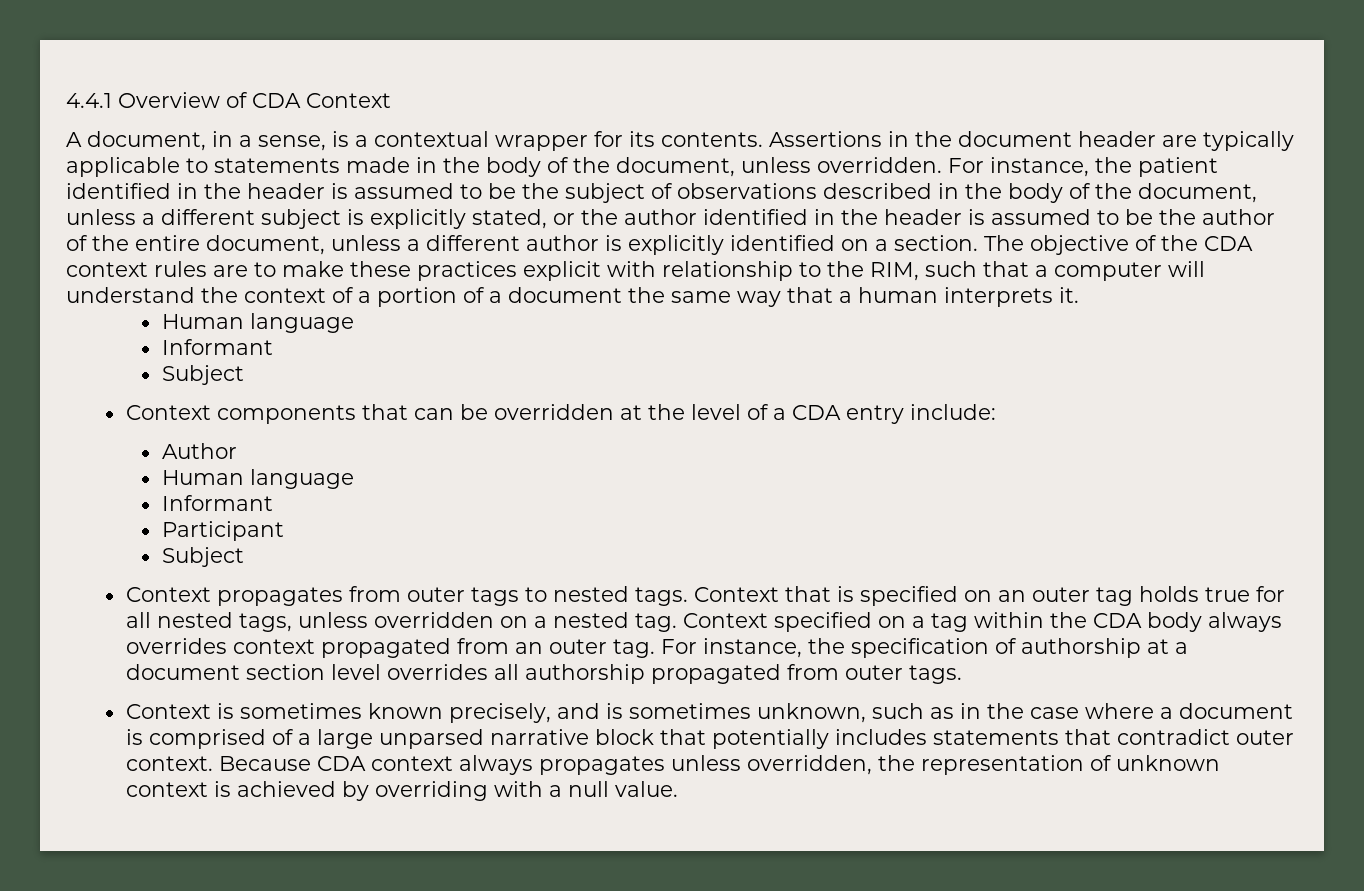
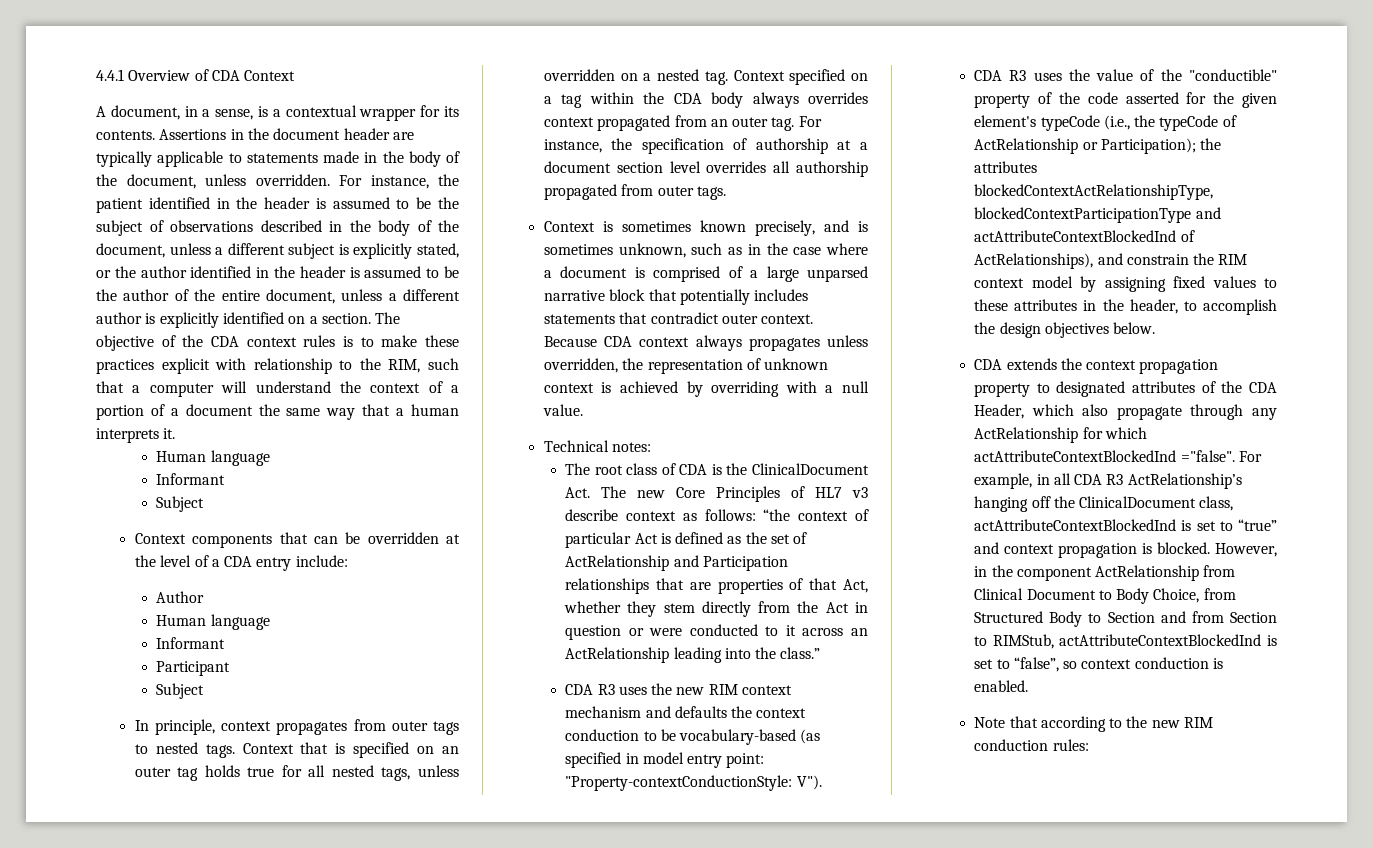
[213,265,248,277] are -> [343,336,353,347] is
[125,587,211,602] Context -> [134,719,272,735] In principle, context
(678, 789) none -> [543,440,652,452] [565,463,869,475] [565,486,868,502] [565,509,869,521] [565,532,808,548] [565,555,788,571] [565,578,868,594] [564,601,868,617] [565,624,868,640] [565,647,821,663] [565,683,793,695] [565,706,807,718] [565,729,821,745] [565,752,765,768] [565,775,822,791] [974,69,1277,81] [974,92,1277,108] [974,115,1237,131] [974,138,1222,154] [974,161,1038,173] [974,184,1214,200] [974,207,1221,223] [974,230,1195,242] [974,253,1248,269] [974,276,1277,292] [974,299,1277,315] [974,322,1156,338] [974,358,1219,374] [974,381,1277,397] [974,404,1277,420] [974,427,1147,443] [974,450,1262,462] [974,473,1242,489] [974,496,1234,512] [974,519,1277,531] [974,542,1277,558] [974,565,1236,581] [974,588,1236,604] [974,611,1277,627] [974,634,1277,649] [974,657,1224,672] [974,680,1029,692] [974,716,1214,732] [974,739,1089,751] // Technical notes: // The root class of CDA is the ClinicalDocument Act. The new Core Principles of HL7 v3 describe context as follows: “the context of particular Act is defined as the set of ActRelationship and Participation relationships that are properties of that Act, whether they stem directly from the Act in question or were conducted to it across an ActRelationship leading into the class.” // CDA R3 uses the new RIM context mechanism and defaults the context conduction to be vocabulary-based (as specified in model entry point: "Property-contextConductionStyle: V"). // CDA R3 uses the value of the "conductible" property of the code asserted for the given element's typeCode (i.e., the typeCode of ActRelationship or Participation); the attributes blockedContextActRelationshipType, blockedContextParticipationType and actAttributeContextBlockedInd of ActRelationships), and constrain the RIM context model by assigning fixed values to these attributes in the header, to accomplish the design objectives below. // CDA extends the context propagation property to designated attributes of the CDA Header, which also propagate through any ActRelationship for which actAttributeContextBlockedInd ="false". For example, in all CDA R3 ActRelationship’s hanging off the ClinicalDocument class, actAttributeContextBlockedInd is set to “true” and context propagation is blocked. However, in the component ActRelationship from Clinical Document to Body Choice, from Structured Body to Section and from Section to RIMStub, actAttributeContextBlockedInd is set to “false”, so context conduction is enabled. // Note that according to the new RIM conduction rules:

